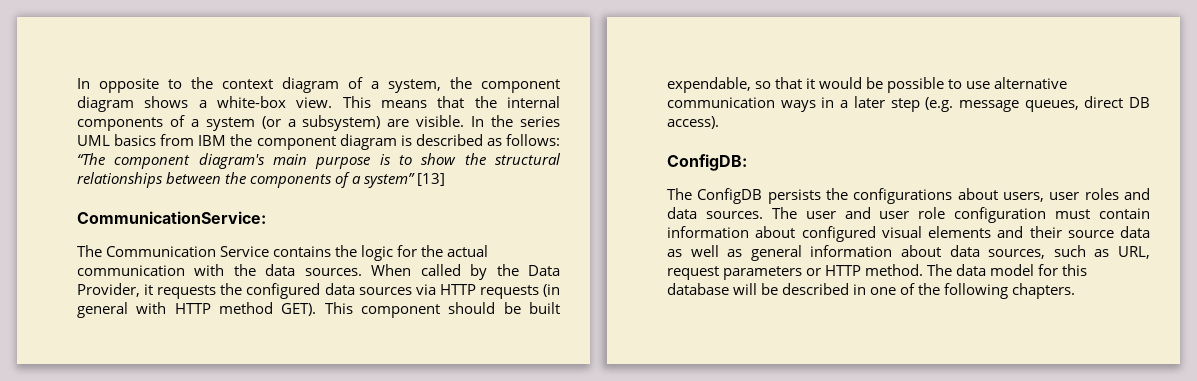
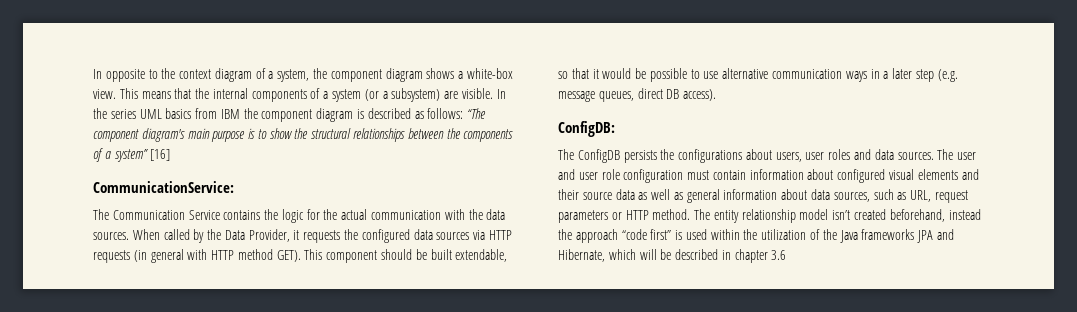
[417,173,446,186] [13] -> [150,149,171,161] [16]
[667,77,751,93] expendable, -> [455,249,508,262] extendable,
[956,264,1088,276] [667,283,1076,299] data model for this database will be described in one of the following chapters. -> [713,209,981,223] [558,229,954,243] [558,249,787,263] entity relationship model isn’t created beforehand, instead the approach “code first” is used within the utilization of the Java frameworks JPA and Hibernate, which will be described in chapter 3.6

